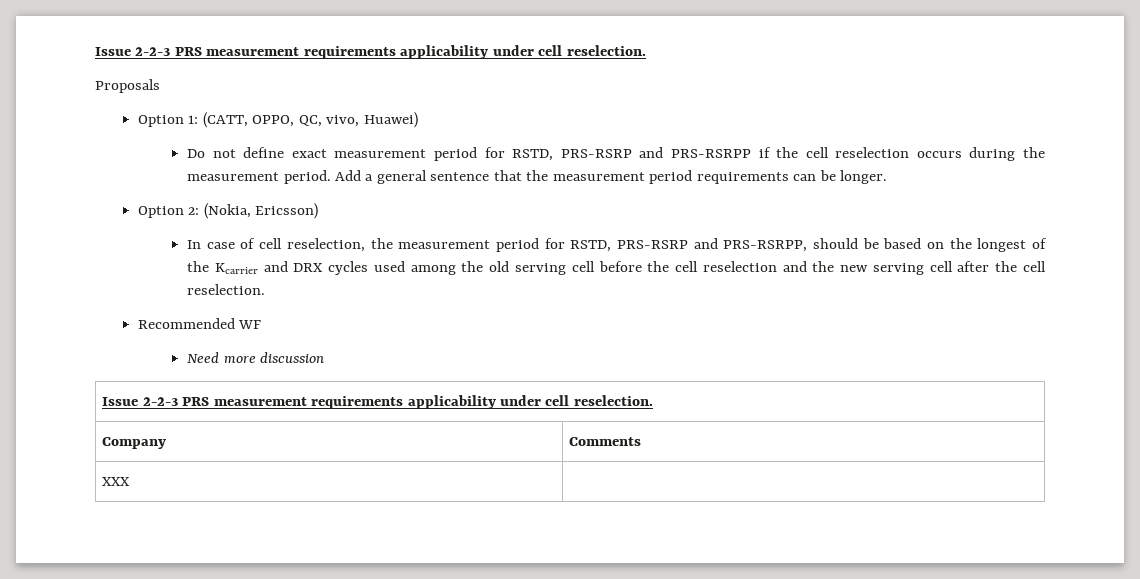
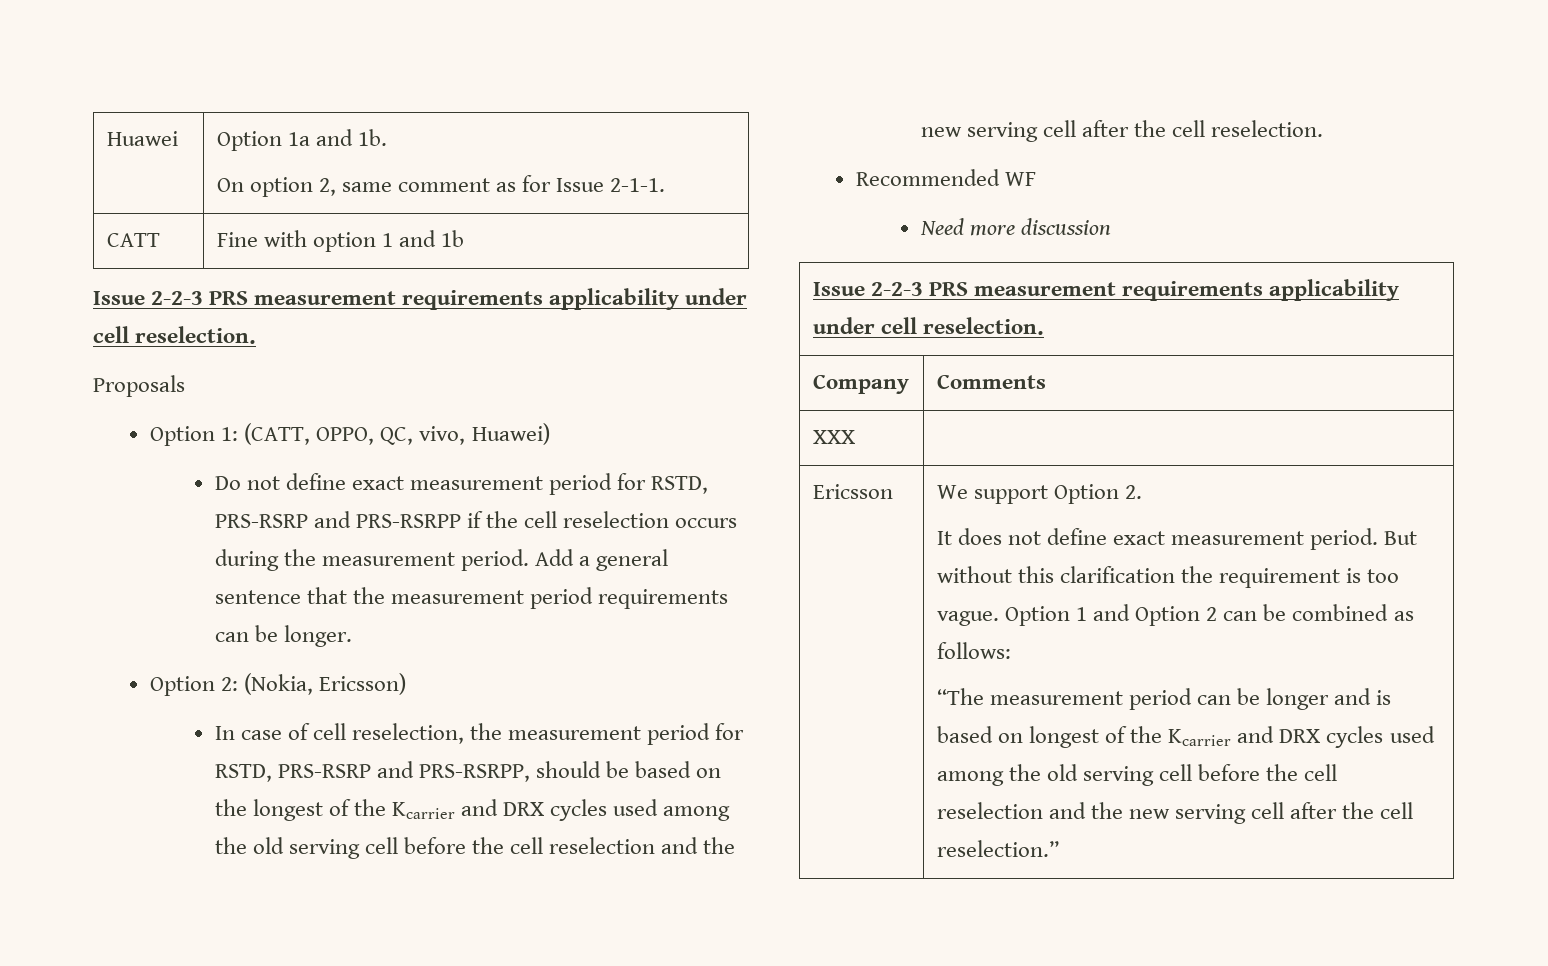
(95, 51) none -> [106,131,178,146] [216,129,388,151] [216,175,666,197] [106,233,160,247] [216,230,465,252] Huawei | Option 1a and 1b. // On option 2, same comment as for Issue 2-1-1. // CATT | Fine with option 1 and 1b //
(131, 481) none -> [812,484,893,499] [936,484,1143,504] [936,528,1418,550] [936,566,1400,588] [936,604,1414,626] [936,642,1011,659] [936,688,1392,710] [936,726,1435,748] [936,764,1338,786] [936,802,1414,824] [936,840,1059,857] // Ericsson | We support Option 2. // It does not define exact measurement period. But without this clarification the requirement is too vague. Option 1 and Option 2 can be combined as follows: // “The measurement period can be longer and is based on longest of the Kcarrier and DRX cycles used among the old serving cell before the cell reselection and the new serving cell after the cell reselection.”

